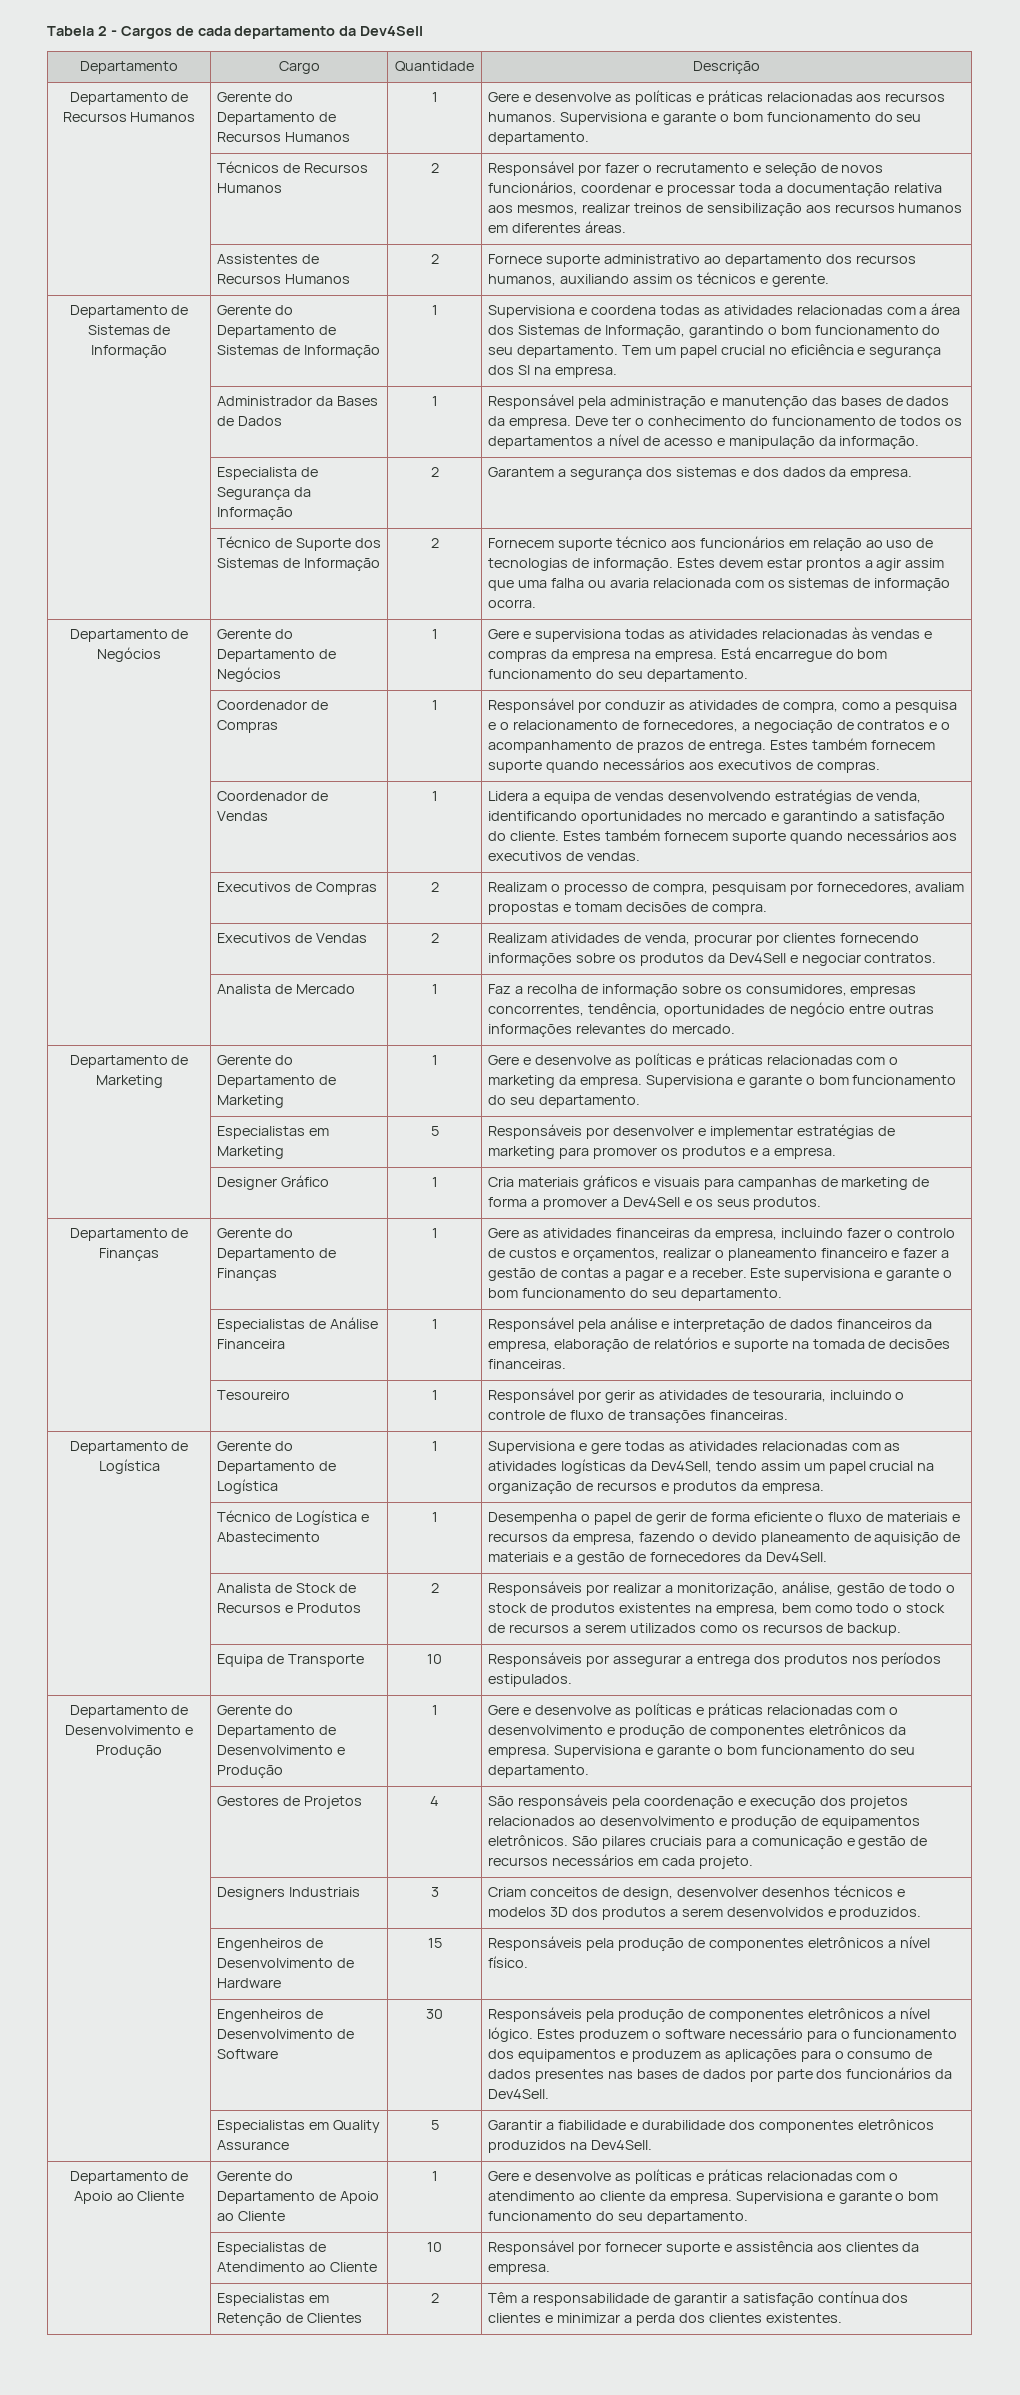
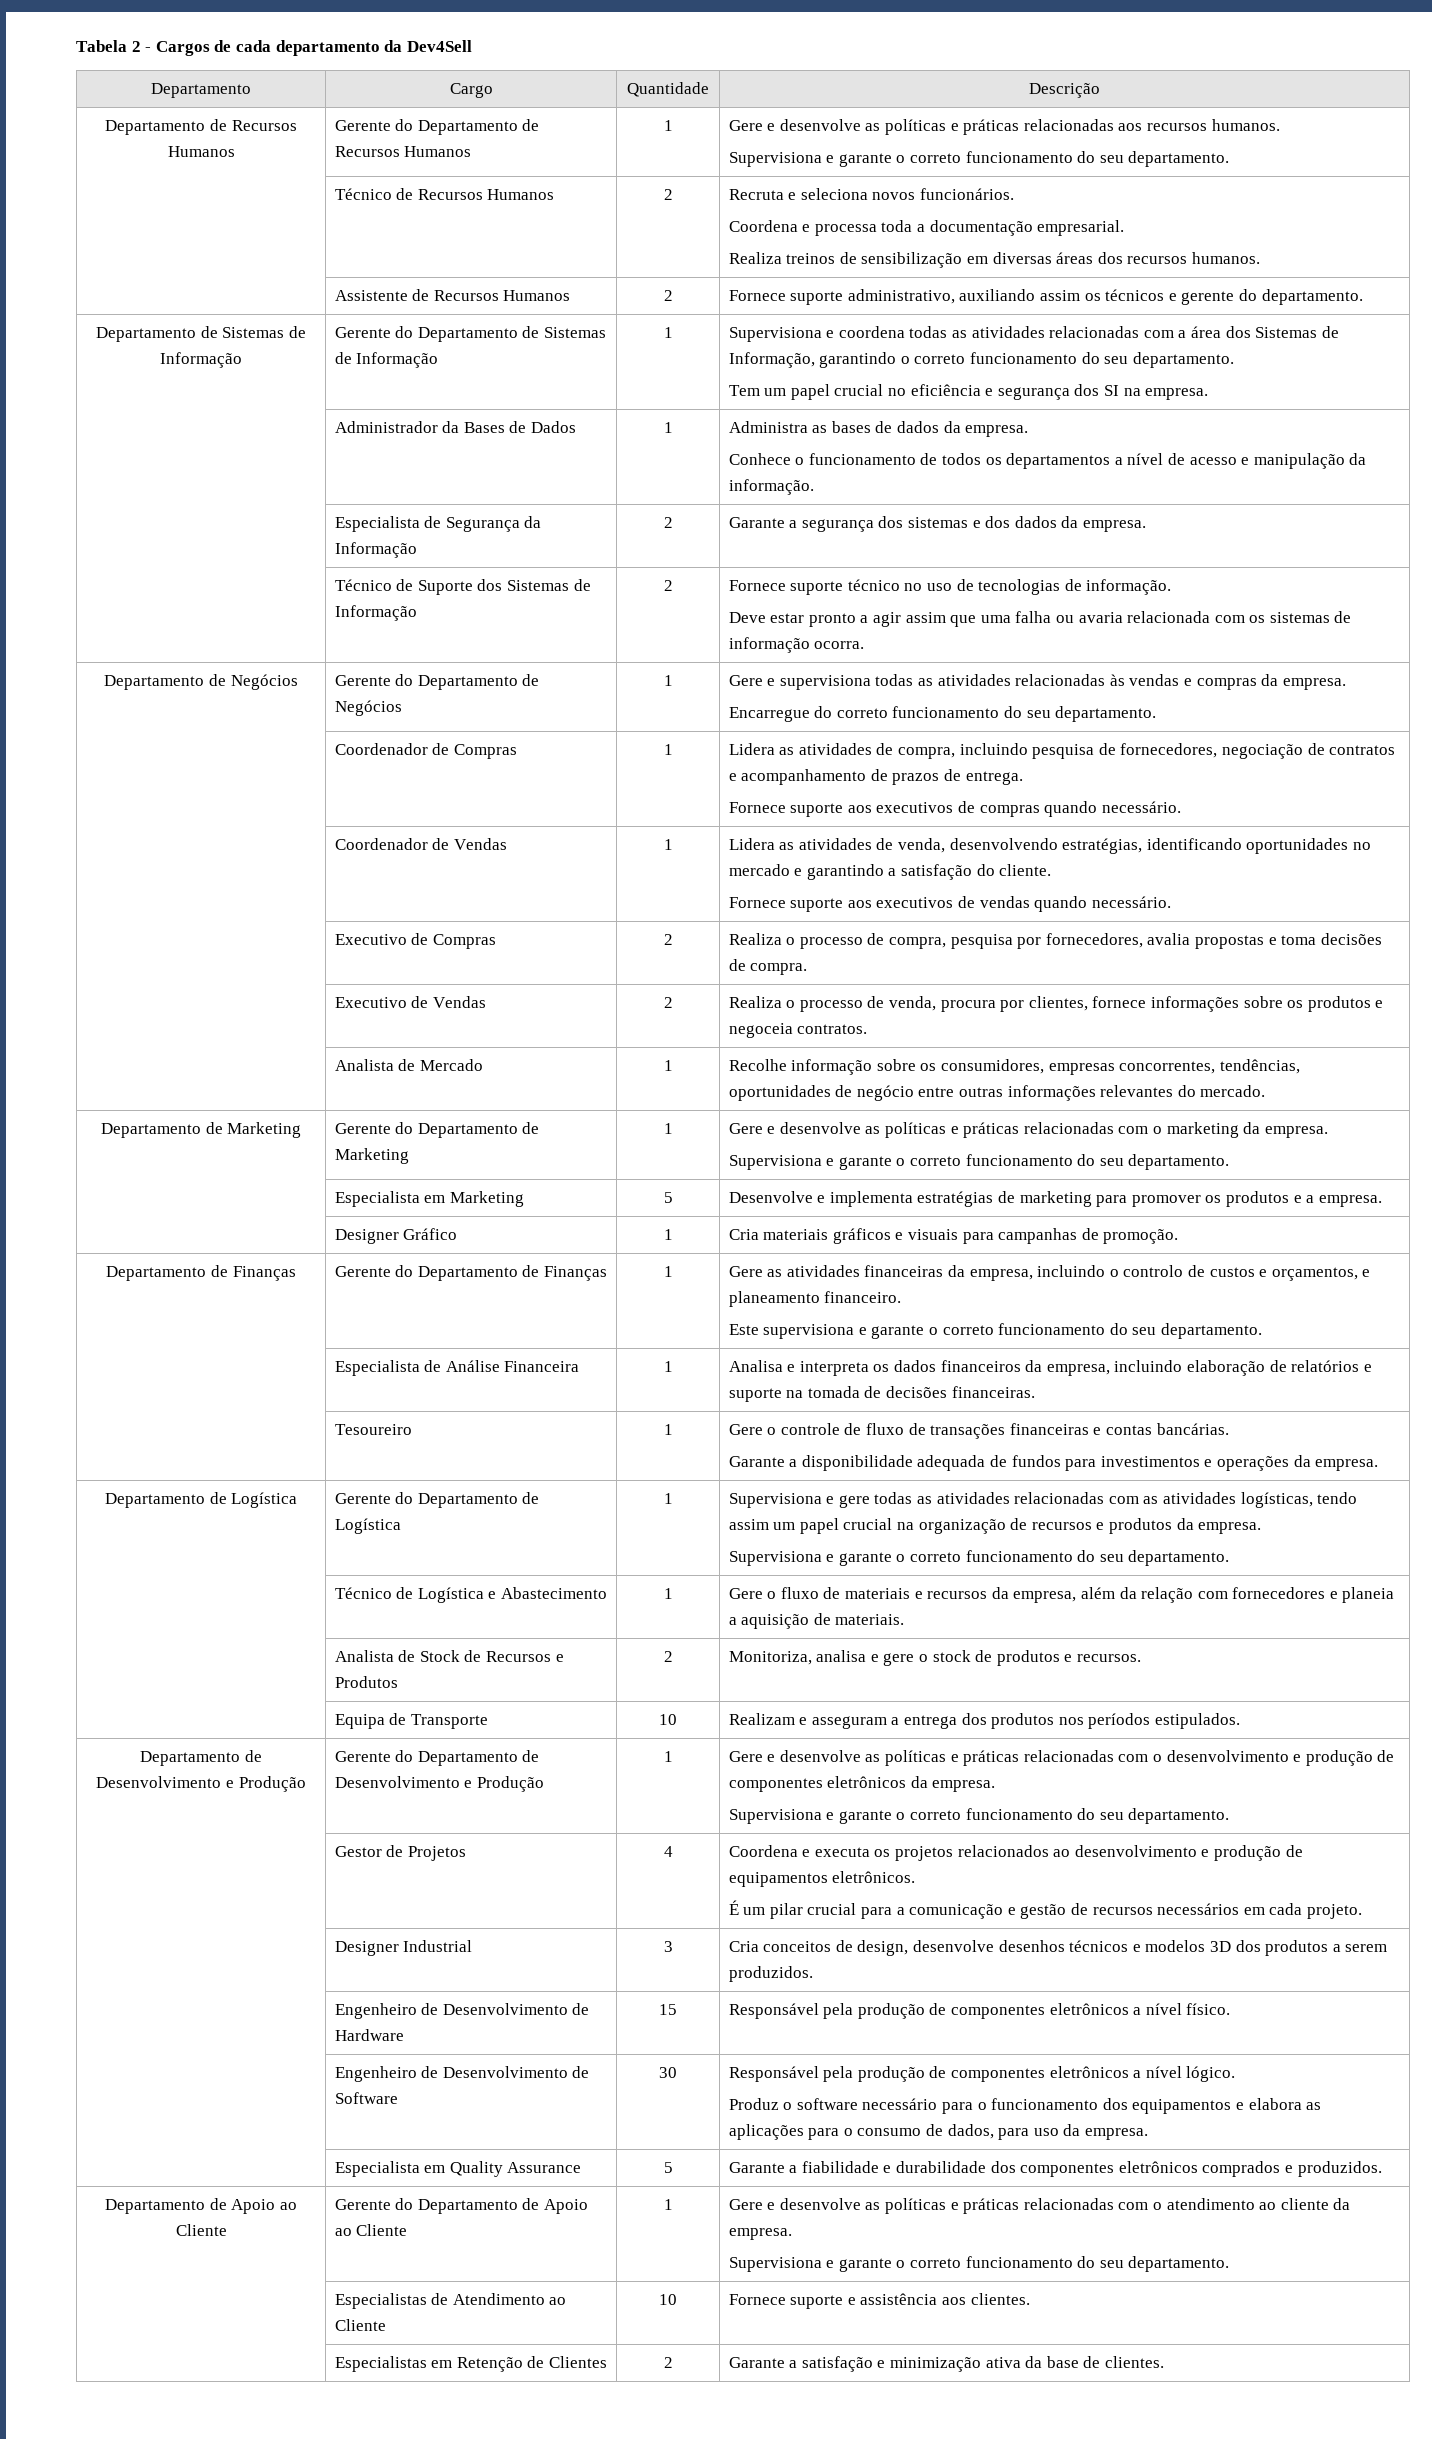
[560,112,922,125] [488,132,590,145] [217,161,368,173] [217,183,283,193] [430,163,439,173] [488,161,884,176] [488,181,942,196] [488,203,963,216] [488,221,626,233] [217,254,299,264] Supervisiona e garante o bom funcionamento do seu departamento. // | Técnicos de Recursos Humanos | 2 | Responsável por fazer o recrutamento e seleção de novos funcionários, coordenar e processar toda a documentação relativa aos mesmos, realizar treinos de sensibilização aos recursos humanos em diferentes áreas. // | Assistentes -> [728,151,1230,167] [334,188,555,200] [663,189,673,200] [728,188,1014,200] [728,220,1125,236] [728,252,1260,268] [334,290,408,301] // Supervisiona e garante o correto funcionamento do seu departamento. // | Técnico de Recursos Humanos | 2 | Recruta e seleciona novos funcionários. // Coordena e processa toda a documentação empresarial. // Realiza treinos de sensibilização em diversas áreas dos recursos humanos. // | Assistente
[603,254,916,267] [488,274,557,286] administrativo ao departamento dos recursos humanos, -> [847,289,955,304] administrativo,
[771,274,829,287] gerente. -> [1181,289,1363,305] gerente do departamento.
[780,325,941,335] [488,345,619,358] bom funcionamento do seu departamento. -> [914,352,1234,368] correto funcionamento do seu departamento. //
[488,394,837,409] Responsável pela administração e manutenção das -> [728,421,828,433] Administra as
[574,416,768,426] Deve ter o conhecimento do -> [728,453,805,465] // Conhece o
[488,467,555,477] Garantem -> [728,517,785,528] Garante
[488,538,555,548] Fornecem -> [728,580,786,591] Fornece
[670,536,883,551] aos funcionários em relação ao -> [904,583,923,591] no
[676,558,861,571] Estes devem estar prontos -> [728,612,856,627] // Deve estar pronto
[571,647,888,662] empresa na empresa. Está encarregue do bom -> [1282,678,1346,690] [728,706,888,722] empresa. // Encarregue do correto
[488,698,665,713] Responsável por conduzir -> [728,743,775,755] Lidera
[841,700,958,713] [488,720,618,730] como a pesquisa e o relacionamento -> [959,743,1095,759] incluindo pesquisa
[741,722,750,730] a -> (1218, 750) none
[941,722,951,730] o -> (737, 777) none
[769,738,935,750] [488,758,880,773] Estes também fornecem suporte quando necessários aos executivos de compras. -> [728,801,1181,817] // Fornece suporte aos executivos de compras quando necessário.
[532,789,922,804] a equipa de vendas desenvolvendo estratégias de venda, -> [779,838,1143,854] as atividades de venda, desenvolvendo estratégias,
[562,829,958,844] [488,851,640,861] [217,882,292,892] Estes também fornecem suporte quando necessários aos executivos de vendas. // | Executivos -> [728,896,1171,912] [334,934,407,945] // Fornece suporte aos executivos de vendas quando necessário. // | Executivo
[488,882,548,892] Realizam -> [728,933,782,945] Realiza
[711,882,786,895] pesquisam -> [950,934,1013,949] pesquisa
[915,882,965,892] avaliam -> [1147,933,1191,945] avalia
[574,902,622,912] tomam -> [1281,935,1317,945] toma
[217,933,292,943] Executivos -> [334,997,407,1008] Executivo
[488,933,919,946] [488,953,861,966] Realizam atividades de venda, procurar por clientes fornecendo informações sobre os produtos da Dev4Sell e negociar -> [728,996,1384,1012] [728,1023,793,1038] Realiza o processo de venda, procura por clientes, fornece informações sobre os produtos e negoceia
[488,984,598,994] Faz a recolha de -> [728,1059,787,1071] Recolhe
[588,1003,661,1016] tendência, -> [1219,1059,1300,1074] tendências,
[645,1075,957,1088] [488,1095,640,1108] [217,1126,306,1139] Supervisiona e garante o bom funcionamento do seu departamento. // | Especialistas -> [728,1154,1230,1170] [334,1191,420,1207] // Supervisiona e garante o correto funcionamento do seu departamento. // | Especialista
[488,1124,793,1139] Responsáveis por desenvolver e implementar -> [728,1191,913,1207] Desenvolve e implementa
[841,1177,930,1190] [488,1197,822,1210] marketing de forma a promover a Dev4Sell e os seus produtos. -> [1103,1229,1179,1244] promoção.
[846,1228,881,1238] fazer -> (1106, 1271) none
[662,1248,950,1261] [488,1268,747,1281] realizar o planeamento financeiro e fazer a gestão de contas a pagar e a receber. -> [1362,1269,1371,1277] [728,1291,902,1307] e planeamento financeiro. //
[488,1288,782,1301] [217,1319,306,1332] bom funcionamento do seu departamento. // | Especialistas -> [942,1323,1262,1339] [334,1360,420,1376] correto funcionamento do seu departamento. // | Especialista
[488,1317,786,1332] Responsável pela análise e interpretação de -> [728,1360,890,1376] Analisa e interpreta os
(551, 1346) none -> [1114,1360,1183,1372] incluindo
[488,1388,892,1403] Responsável por gerir as atividades de tesouraria, incluindo -> [728,1424,763,1435] Gere
[709,1410,788,1420] financeiras. -> [1009,1423,1229,1435] [728,1455,1379,1471] financeiras e contas bancárias. // Garante a disponibilidade adequada de fundos para investimentos e operações da empresa.
[561,1459,712,1474] logísticas da Dev4Sell, -> [1240,1492,1313,1508] logísticas,
(824, 1488) none -> [728,1550,1230,1566] // Supervisiona e garante o correto funcionamento do seu departamento.
[488,1512,812,1525] Desempenha o papel de gerir de forma eficiente -> [728,1588,763,1599] Gere
[638,1532,961,1545] [488,1552,827,1565] fazendo o devido planeamento de aquisição de materiais e a gestão de fornecedores da Dev4Sell. -> [1080,1587,1395,1603] [728,1613,905,1629] além da relação com fornecedores e planeia a aquisição de materiais.
[488,1581,956,1596] [488,1603,946,1616] [488,1623,902,1636] Responsáveis por realizar a monitorização, análise, gestão de todo o stock de produtos existentes na empresa, bem como todo o stock de recursos a serem utilizados como os recursos de backup. -> [728,1650,1141,1666] Monitoriza, analisa e gere o stock de produtos e recursos.
[488,1652,681,1667] Responsáveis por assegurar -> [728,1713,887,1729] Realizam e asseguram
[554,1745,916,1758] [488,1765,590,1778] [217,1796,280,1806] Supervisiona e garante o bom funcionamento do seu departamento. // | Gestores -> [728,1808,1230,1824] [334,1846,382,1857] // Supervisiona e garante o correto funcionamento do seu departamento. // | Gestor
[488,1794,846,1809] São responsáveis pela coordenação e execução dos -> [728,1845,891,1857] Coordena e executa os
[572,1836,702,1849] São pilares cruciais -> [728,1900,857,1919] // É um pilar crucial
[217,1887,361,1900] Designers Industriais -> [334,1940,473,1956] Designer Industrial
[488,1887,527,1897] Criam -> [728,1941,759,1952] Cria
[676,1887,758,1897] desenvolver -> [912,1940,994,1952] desenvolve
[726,1907,836,1917] desenvolvidos e -> (1388, 1948) none
[217,1938,303,1951] Engenheiros -> [334,2003,417,2019] Engenheiro
[488,1936,583,1951] Responsáveis -> [728,2003,819,2019] Responsável
[217,2009,303,2022] Engenheiros -> [334,2066,417,2082] Engenheiro
[488,2007,583,2022] Responsáveis -> [728,2066,819,2082] Responsável
[537,2029,648,2042] Estes produzem -> [728,2098,779,2110] // Produz
[631,2049,701,2062] produzem -> [1248,2098,1302,2110] elabora
[488,2067,953,2082] [488,2089,550,2099] [217,2120,306,2133] dados presentes nas bases de dados por parte dos funcionários da Dev4Sell. // | Especialistas -> [947,2124,1148,2140] [334,2161,420,2177] dados, para uso da empresa. // | Especialista
[488,2120,543,2130] Garantir -> [728,2162,785,2173] Garante
[488,2140,652,2153] produzidos na Dev4Sell. -> [1202,2161,1382,2177] comprados e produzidos.
[735,2191,939,2204] Supervisiona e garante o bom -> [728,2257,961,2272] // Supervisiona e garante o correto
[488,2240,662,2255] Responsável por fornecer -> [728,2294,786,2305] Fornece
[845,2242,920,2252] [488,2263,551,2275] clientes da empresa. -> [970,2293,1030,2305] clientes.
[488,2291,909,2306] [488,2313,842,2326] Têm a responsabilidade de garantir a satisfação contínua dos clientes e minimizar a perda dos clientes existentes. -> [728,2356,1164,2372] Garante a satisfação e minimização ativa da base de clientes.

